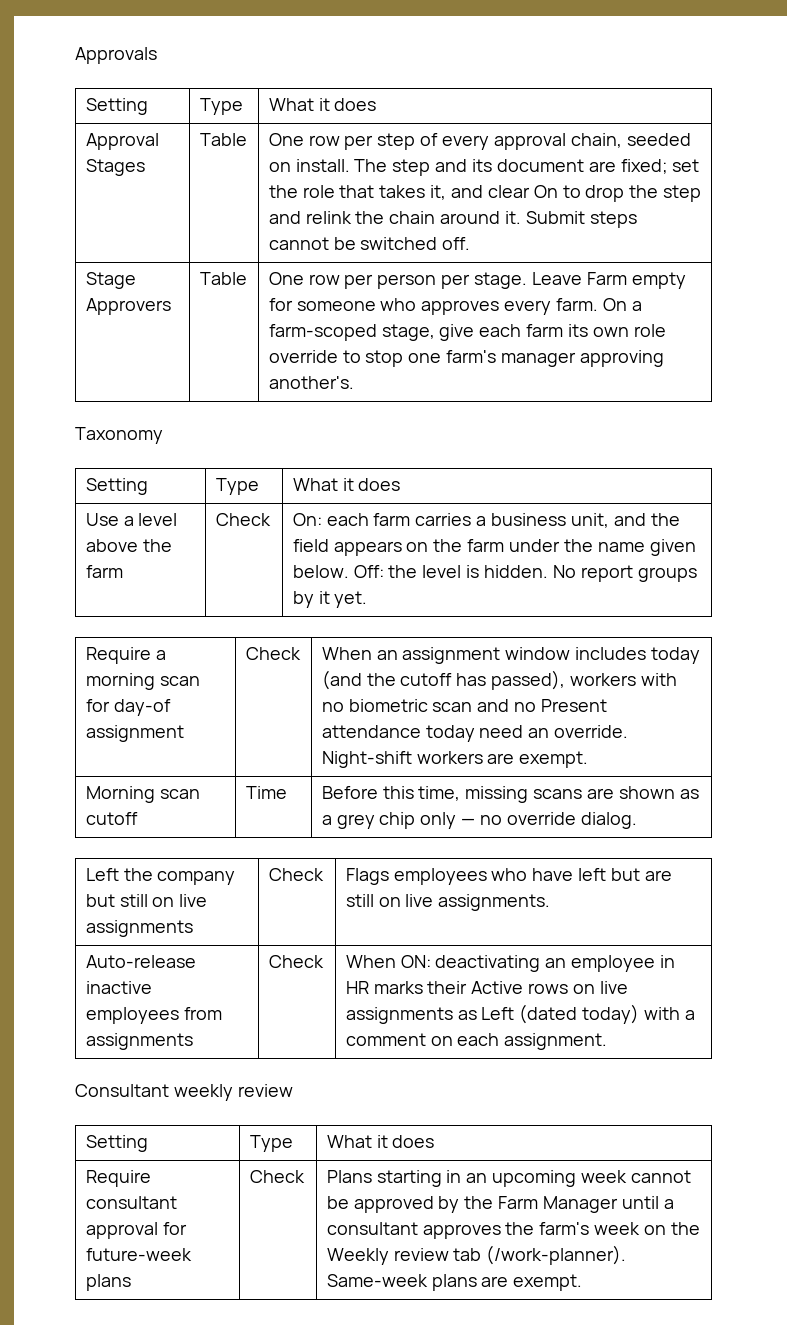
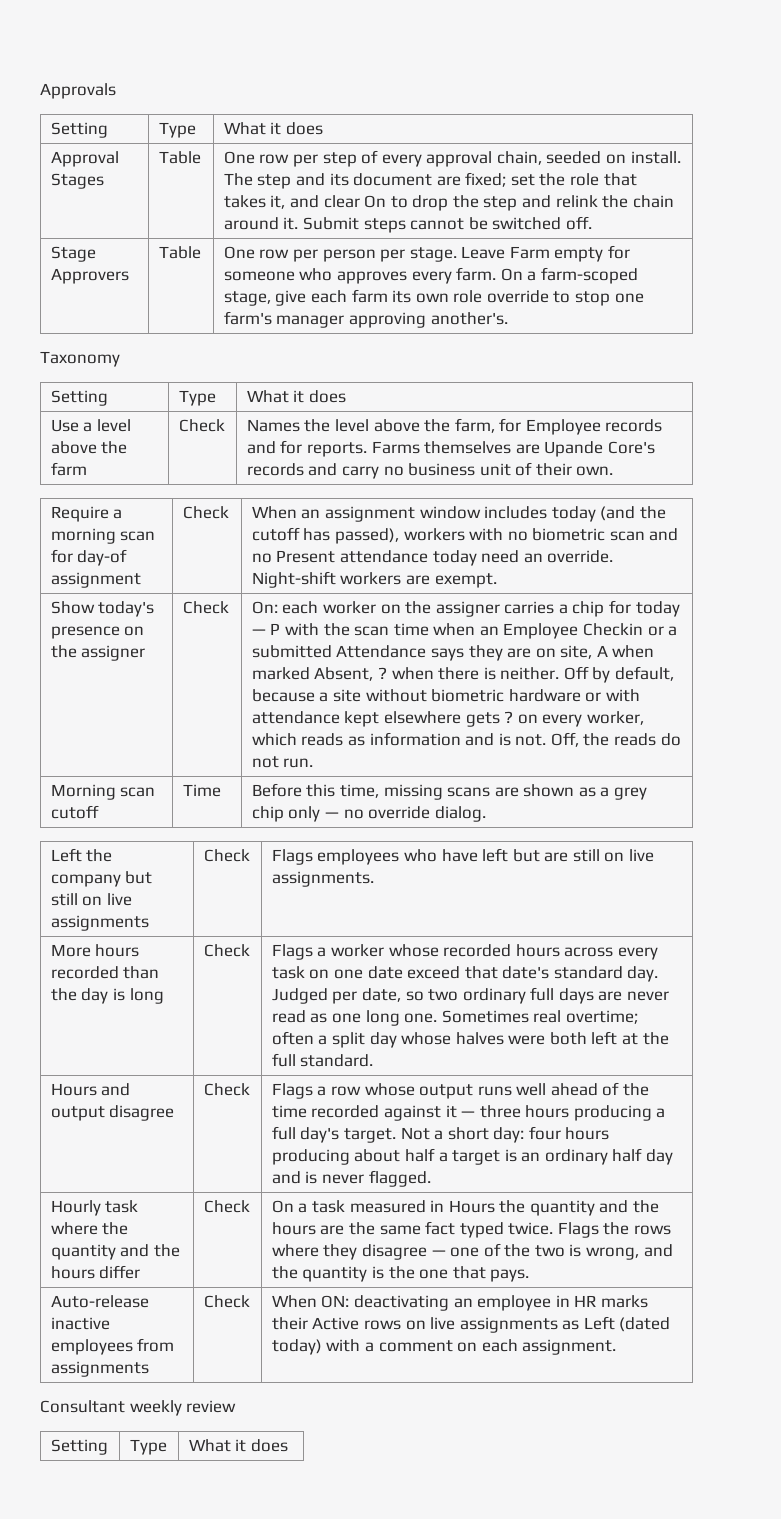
[292,513,680,528] [292,539,696,556] [292,565,697,582] [292,591,368,608] On: each farm carries a business unit, and the field appears on the farm under the name given below. Off: the level is hidden. No report groups by it yet. -> [246,418,663,435] [246,440,655,457] [246,462,614,479] Names the level above the farm, for Employee records and for reports. Farms themselves are Upande Core's records and carry no business unit of their own.
(589, 759) none -> [50,601,155,617] [50,626,145,639] [50,645,146,661] [182,601,229,614] [251,600,680,617] [251,623,678,639] [251,645,655,661] [251,666,675,683] [251,689,640,702] [251,711,644,727] [251,732,681,747] [251,756,314,768] // Show today's presence on the assigner | Check | On: each worker on the assigner carries a chip for today — P with the scan time when an Employee Checkin or a submitted Attendance says they are on site, A when marked Absent, ? when there is neither. Off by default, because a site without biometric hardware or with attendance kept elsewhere gets ? on every worker, which reads as information and is not. Off, the reads do not run.
(551, 902) none -> [50,944,140,957] [50,966,160,979] [50,988,164,1004] [203,944,250,957] [271,944,658,960] [271,966,659,982] [271,987,670,1004] [271,1010,638,1026] [271,1031,669,1048] [271,1053,374,1067] [50,1083,131,1096] [50,1105,175,1121] [203,1083,250,1096] [271,1082,650,1099] [271,1105,666,1121] [271,1126,610,1143] [271,1148,674,1165] [271,1170,431,1187] [50,1200,139,1216] [50,1222,129,1235] [50,1244,180,1260] [50,1265,141,1279] [203,1200,250,1213] [271,1200,660,1216] [271,1221,672,1238] [271,1243,673,1260] [271,1266,530,1282] // More hours recorded than the day is long | Check | Flags a worker whose recorded hours across every task on one date exceed that date's standard day. Judged per date, so two ordinary full days are never read as one long one. Sometimes real overtime; often a split day whose halves were both left at the full standard. // Hours and output disagree | Check | Flags a row whose output runs well ahead of the time recorded against it — three hours producing a full day's target. Not a short day: four hours producing about half a target is an ordinary half day and is never flagged. // Hourly task where the quantity and the hours differ | Check | On a task measured in Hours the quantity and the hours are the same fact typed twice. Flags the rows where they disagree — one of the two is wrong, and the quantity is the one that pays.
[85,1170,151,1187] [85,1196,177,1209] [85,1222,187,1239] [85,1248,192,1261] [85,1274,131,1291] [249,1170,305,1183] [326,1170,691,1187] [326,1196,674,1213] [326,1222,700,1239] [326,1245,627,1265] [326,1274,583,1291] // Require consultant approval for future-week plans | Check | Plans starting in an upcoming week cannot be approved by the Farm Manager until a consultant approves the farm's week on the Weekly review tab (/work-planner). Same-week plans are exempt. -> (288, 1445) none

